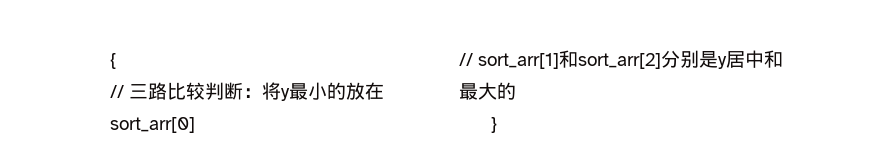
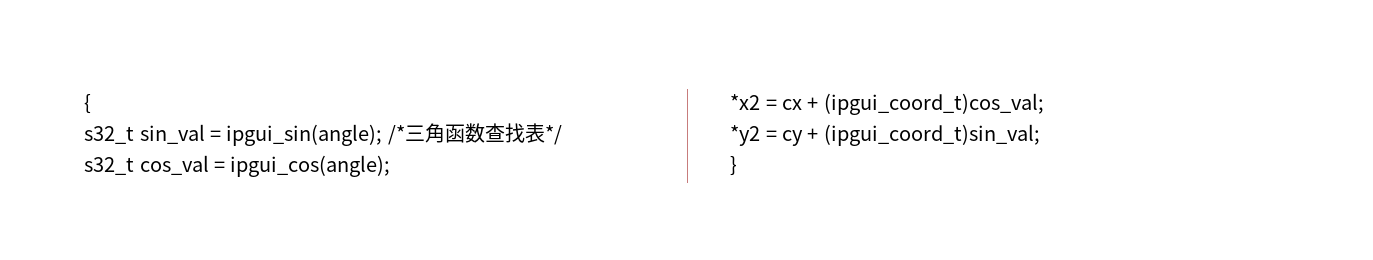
[110,82,385,101] [110,117,196,133] [459,50,784,69] [459,82,516,100] // 三路比较判断：将y最小的放在sort_arr[0] // // sort_arr[1]和sort_arr[2]分别是y居中和最大的 -> [84,123,562,146] [84,155,391,177] [730,93,1044,115] [730,124,1040,146] s32_t sin_val = ipgui_sin(angle); /*三角函数查找表*/ // s32_t cos_val = ipgui_cos(angle); // *x2 = cx + (ipgui_coord_t)cos_val; // *y2 = cy + (ipgui_coord_t)sin_val;

